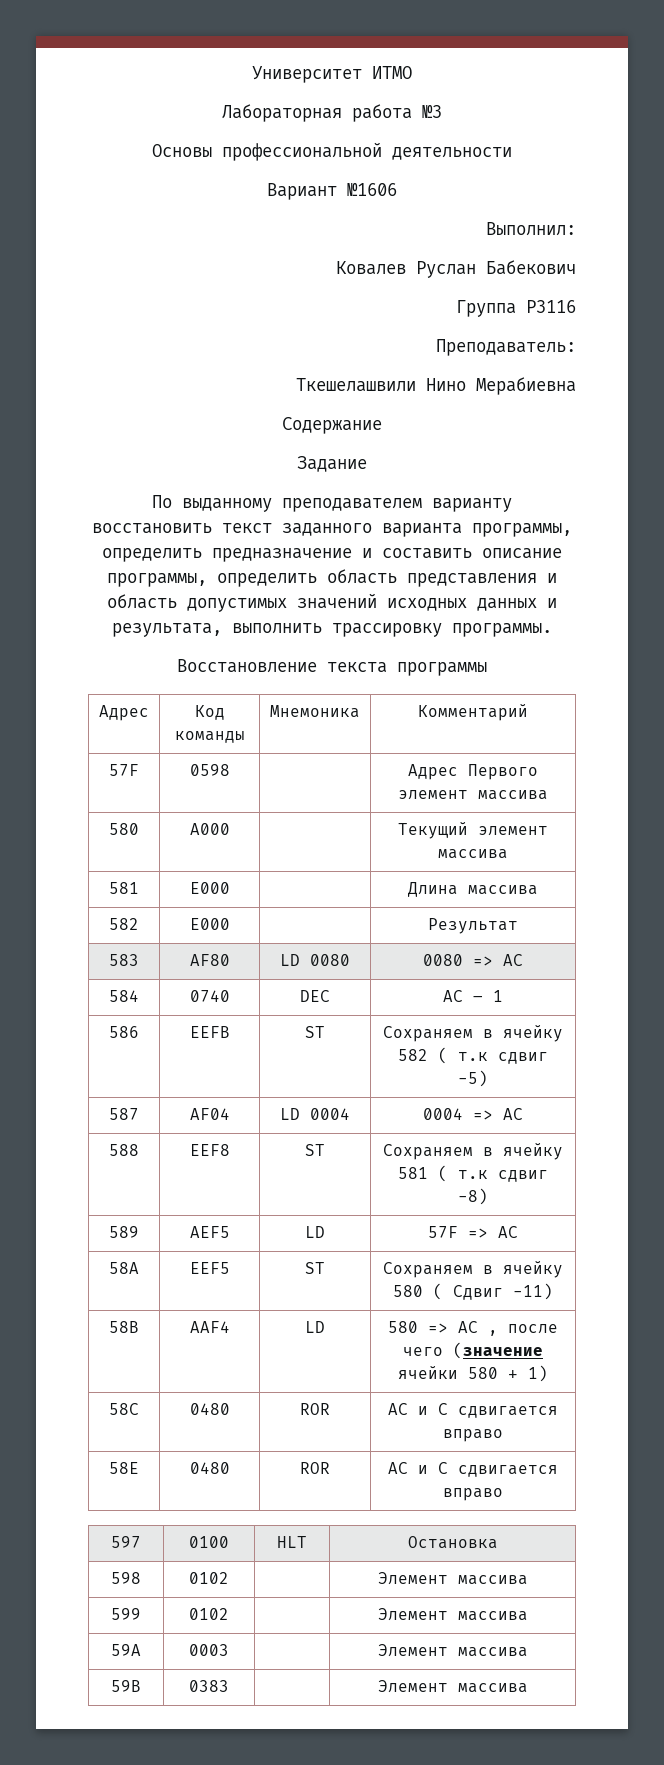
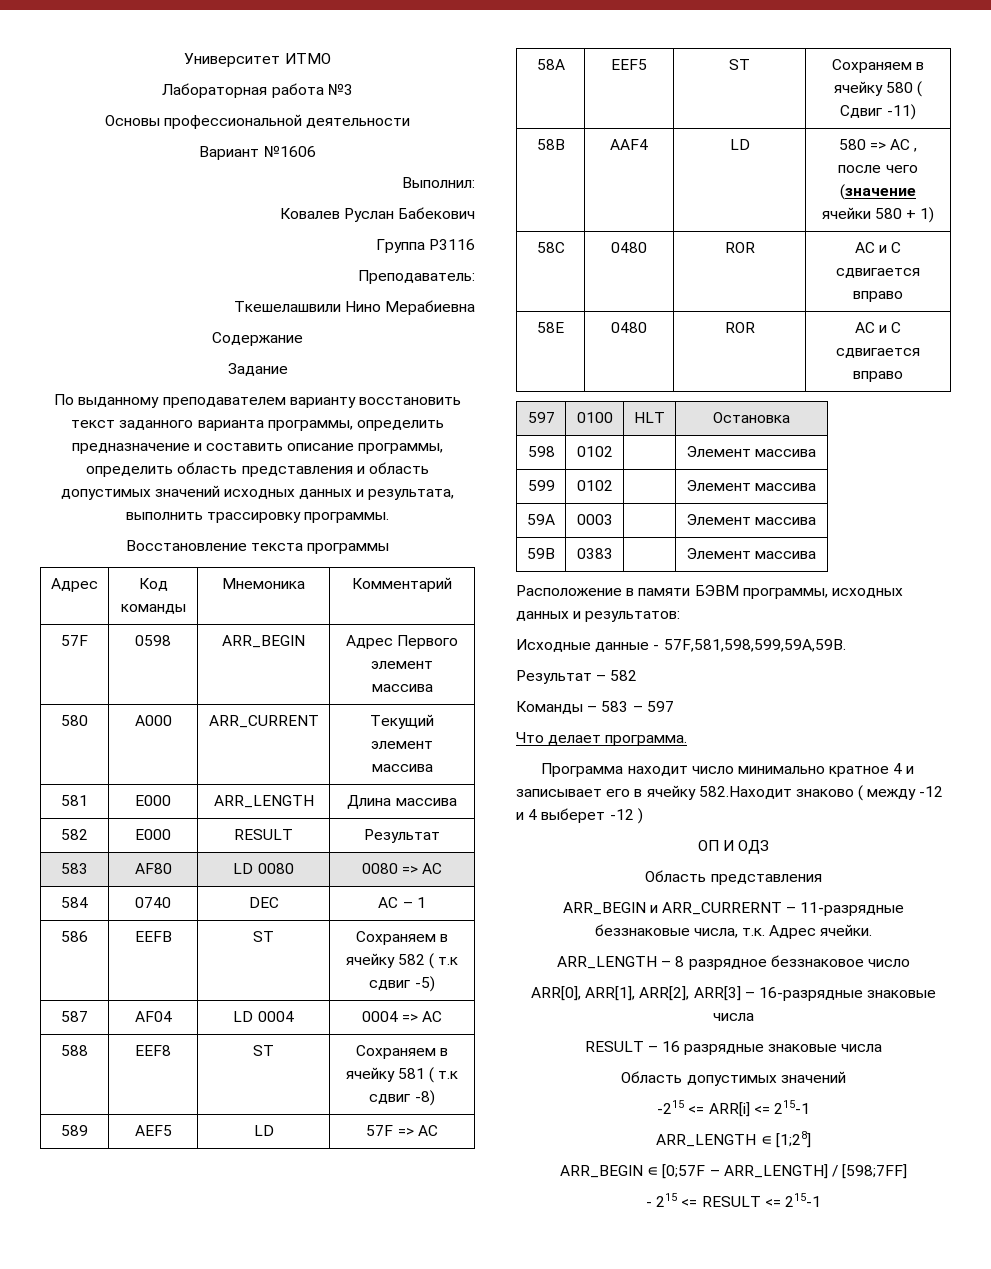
(230, 770) none -> [222,635,305,648] ARR_BEGIN
(230, 829) none -> [208,715,319,728] ARR_CURRENT
(230, 888) none -> [213,795,314,808] ARR_LENGTH
(230, 924) none -> [234,829,293,840] RESULT
(528, 1688) none -> [516,585,903,599] [516,611,681,622] [516,639,846,652] [516,670,638,684] [516,701,674,714] [516,732,688,746] [541,763,915,777] [516,785,944,801] [516,808,643,824] [697,840,770,854] [645,870,822,885] [562,902,905,916] [594,924,873,939] [557,955,910,970] [530,986,937,1001] [713,1013,754,1021] [584,1041,883,1055] [621,1071,846,1086] [657,1100,810,1117] [656,1131,811,1148] [559,1164,908,1179] [646,1193,821,1207] // Расположение в памяти БЭВМ программы, исходных данных и результатов: // Исходные данные - 57F,581,598,599,59A,59B. // Результат – 582 // Команды – 583 – 597 // Что делает программа. // Программа находит число минимально кратное 4 и записывает его в ячейку 582.Находит знаково ( между -12 и 4 выберет -12 ) // ОП И ОДЗ // Область представления // ARR_BEGIN и ARR_CURRERNT – 11-разрядные беззнаковые числа, т.к. Адрес ячейки. // ARR_LENGTH – 8 разрядное беззнаковое число // ARR[0], ARR[1], ARR[2], ARR[3] – 16-разрядные знаковые числа // RESULT – 16 разрядные знаковые числа // Область допустимых значений // -215 <= ARR[i] <= 215-1 // ARR_LENGTH ∊ [1;28] // ARR_BEGIN ∊ [0;57F – ARR_LENGTH] / [598;7FF] // - 215 <= RESULT <= 215-1

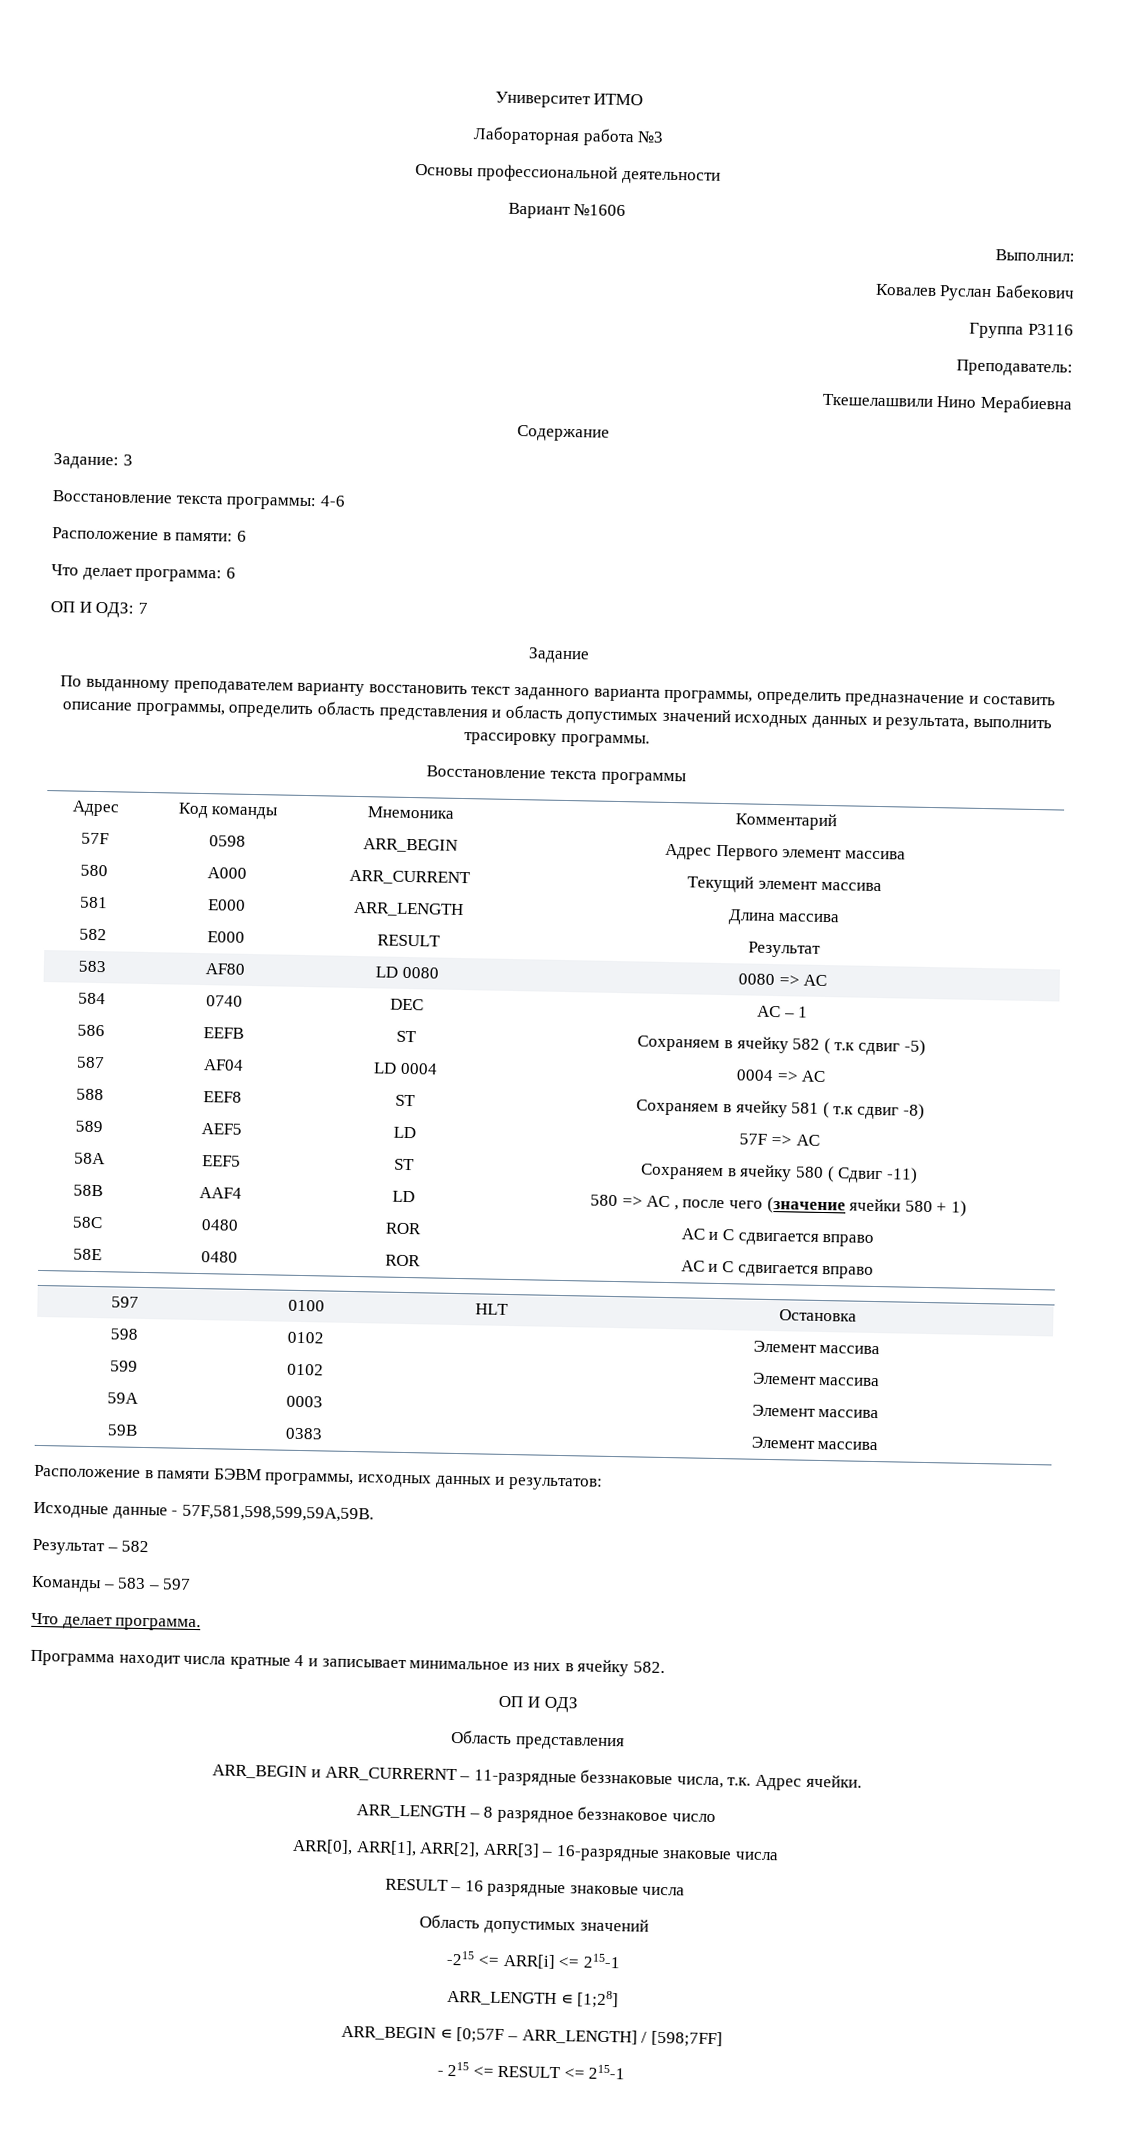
(303, 339) none -> [53,453,133,470] [52,490,345,511] [52,527,247,542] [51,564,236,583] [50,601,148,618] // Задание: 3 // Восстановление текста программы: 4-6 // Расположение в памяти: 6 // Что делает программа: 6 // ОП И ОДЗ: 7
[691,763,915,777] [516,785,944,801] [516,808,643,824] число минимально кратное 4 и записывает его в ячейку 582.Находит знаково ( между -12 и 4 выберет -12 ) -> [183,1654,666,1677] числа кратные 4 и записывает минимальное из них в ячейку 582.

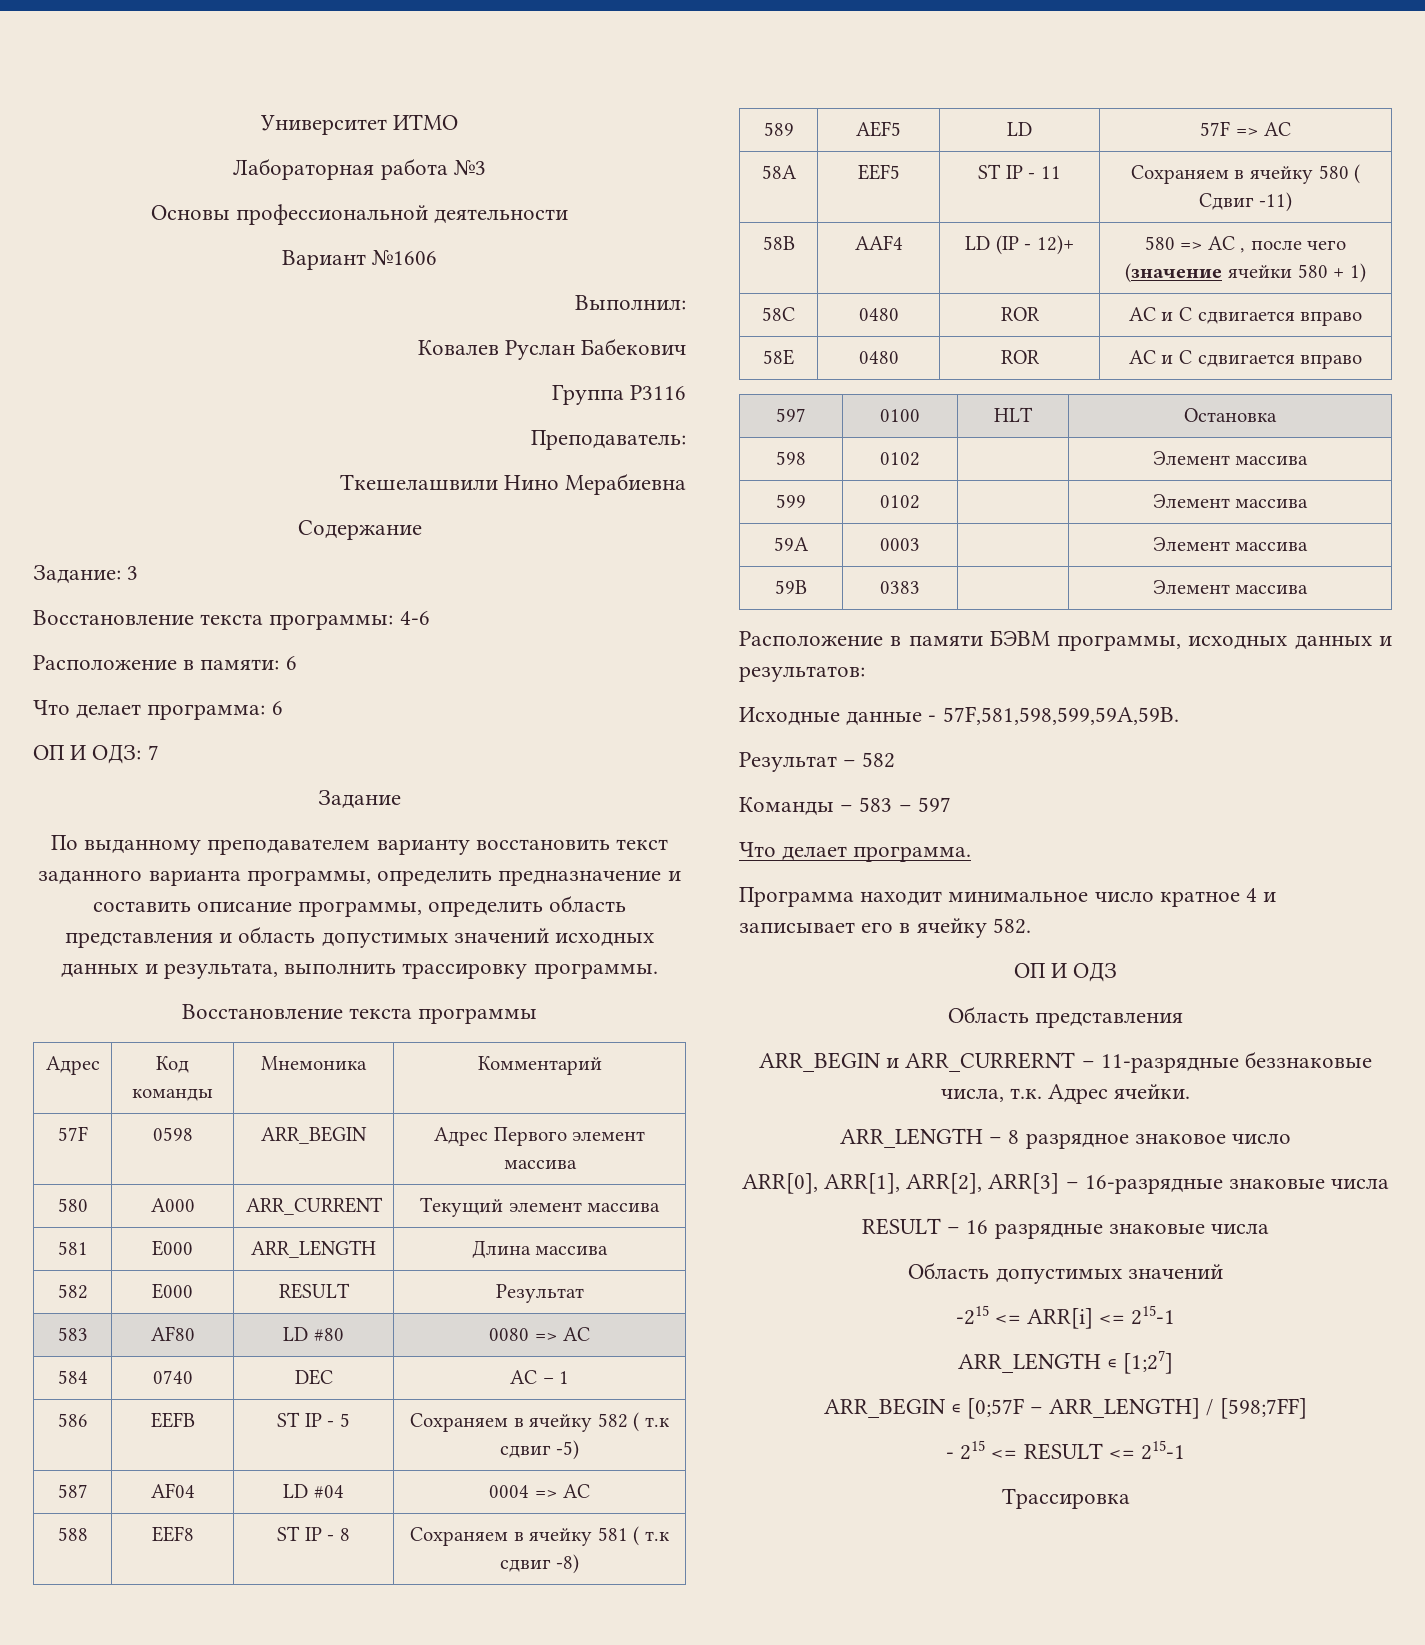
[401,966,439,979] 0080 -> [313,1328,344,1341] #80
(417, 1036) none -> [304,1413,350,1427] IP - 5
[399,1062,438,1075] 0004 -> [313,1485,344,1498] #04
(416, 1100) none -> [304,1527,350,1541] IP - 8
(415, 1164) none -> [1005,165,1061,179] IP - 11
(415, 1196) none -> [995,235,1074,255] (IP - 12)+
[183,1654,562,1672] числа кратные 4 и записывает минимальное из них -> [948,888,1277,907] [739,922,894,933] минимальное число кратное 4 и записывает его
[577,1806,669,1822] беззнаковое -> [1134,1134,1226,1144] знаковое
[577,1990,620,2009] [1;28] -> [1122,1350,1173,1374] [1;27]
(626, 2072) none -> [1001,1488,1130,1509] // Трассировка

